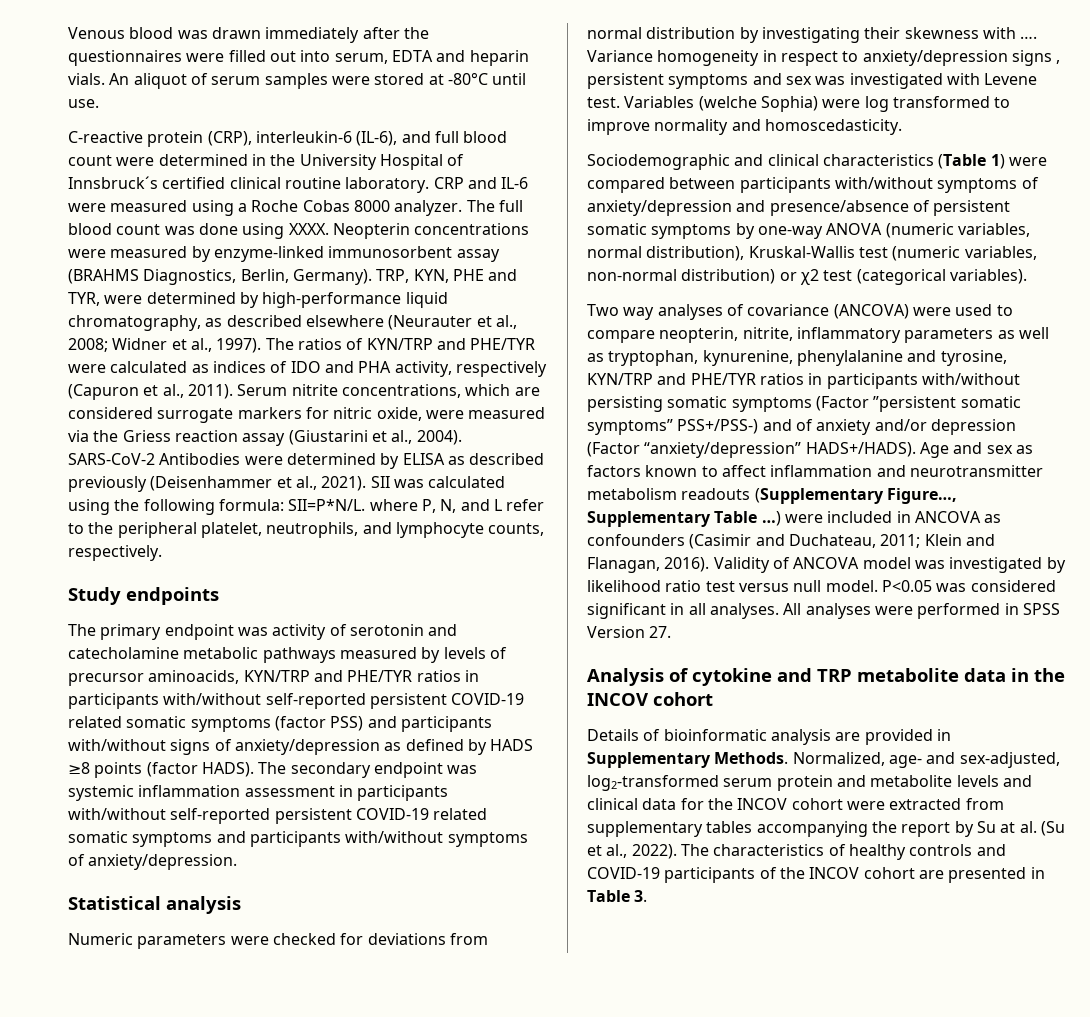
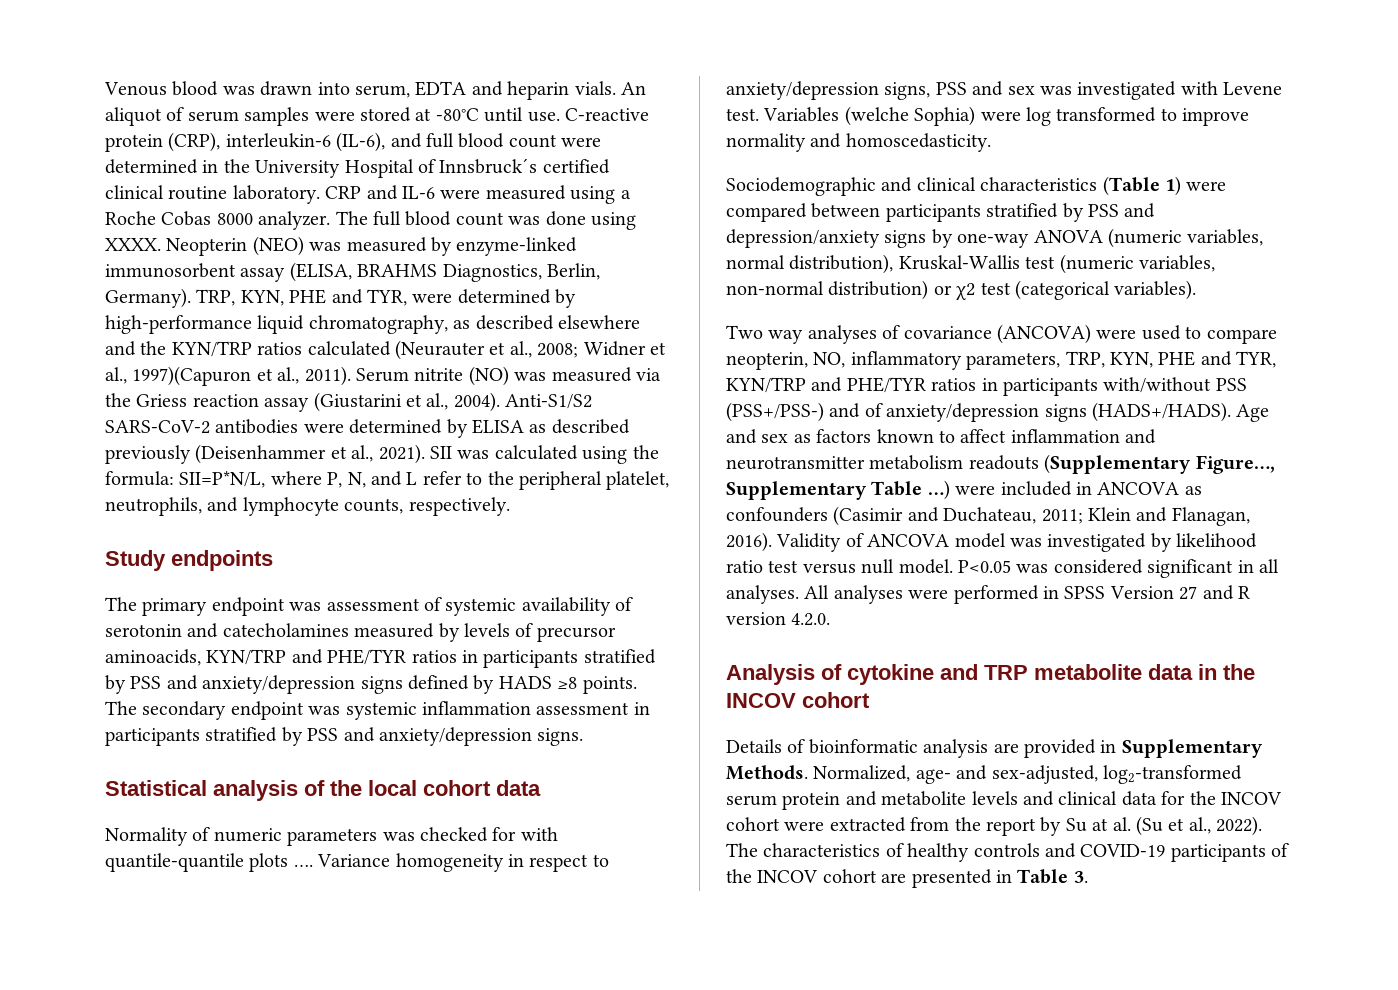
[265,27,429,43] [68,50,296,66] immediately after the questionnaires were filled out -> (313, 88) none
(99, 103) // -> (560, 117) none
[414,223,530,235] [68,249,106,258] concentrations were -> [252,236,342,256] (NEO) was
[68,269,139,284] (BRAHMS -> [289,262,438,282] (ELISA, BRAHMS
(384, 321) none -> [105,341,391,357] and the KYN/TRP ratios calculated
[216,338,536,353] [68,361,547,377] [68,384,139,400] 1997). The ratios of KYN/TRP and PHE/TYR were calculated as indices of IDO and PHA activity, respectively (Capuron -> [132,366,252,386] 1997)(Capuron
[341,384,540,398] [68,407,464,423] concentrations, which are considered surrogate markers for nitric oxide, were -> [468,366,547,386] (NO) was
[68,453,241,465] SARS-CoV-2 Antibodies -> [505,394,593,409] [105,419,299,434] Anti-S1/S2 SARS-CoV-2 antibodies
[143,499,366,515] following formula: SII=P*N/L. -> [105,471,266,488] formula: SII=P*N/L,
[272,624,458,640] [68,647,336,663] activity of serotonin and catecholamine metabolic pathways -> [326,597,634,616] [105,623,349,638] assessment of systemic availability of serotonin and catecholamines
[163,693,525,709] [68,716,492,732] [68,739,402,755] with/without self-reported persistent COVID-19 related somatic symptoms (factor PSS) and participants with/without signs of anxiety/depression as -> [583,649,656,664] [105,675,403,694] stratified by PSS and anxiety/depression signs
[94,762,254,778] points (factor HADS). -> [582,676,637,694] points.
[68,808,488,824] [68,831,528,847] [68,854,238,870] [68,896,241,914] [68,933,488,949] [587,27,1016,43] with/without self-reported persistent COVID-19 related somatic symptoms and participants with/without symptoms of anxiety/depression. // Statistical analysis // Numeric parameters were checked for deviations from normal distribution by investigating their skewness with -> [205,727,584,746] [105,780,541,801] [105,827,558,846] [105,853,289,872] stratified by PSS and anxiety/depression signs. // Statistical analysis of the local cohort data // Normality of numeric parameters was checked for with quantile-quantile plots
[1011,50,1061,66] [587,73,749,89] signs , persistent symptoms -> [884,82,967,100] signs, PSS
[834,177,1039,193] [587,200,1011,216] [587,223,732,239] with/without symptoms of anxiety/depression and presence/absence of persistent somatic symptoms -> [986,203,1156,222] [726,229,927,248] stratified by PSS and depression/anxiety signs
[742,327,1049,343] [587,350,1007,366] [587,373,1020,389] [587,396,1021,412] [587,419,1016,435] [587,442,916,458] nitrite, inflammatory parameters as well as tryptophan, kynurenine, phenylalanine and tyrosine, KYN/TRP and PHE/TYR ratios in participants with/without persisting somatic symptoms (Factor ”persistent somatic symptoms” PSS+/PSS-) and of anxiety and/or depression (Factor “anxiety/depression” HADS+/HADS). -> [813,351,1277,370] [726,377,1247,396] [726,402,1231,422] NO, inflammatory parameters, TRP, KYN, PHE and TYR, KYN/TRP and PHE/TYR ratios in participants with/without PSS (PSS+/PSS-) and of anxiety/depression signs (HADS+/HADS).
[649,626,672,638] 27. -> [1179,585,1250,600] [726,612,831,626] 27 and R version 4.2.0.
[587,821,868,837] supplementary tables accompanying -> (950, 824) none

